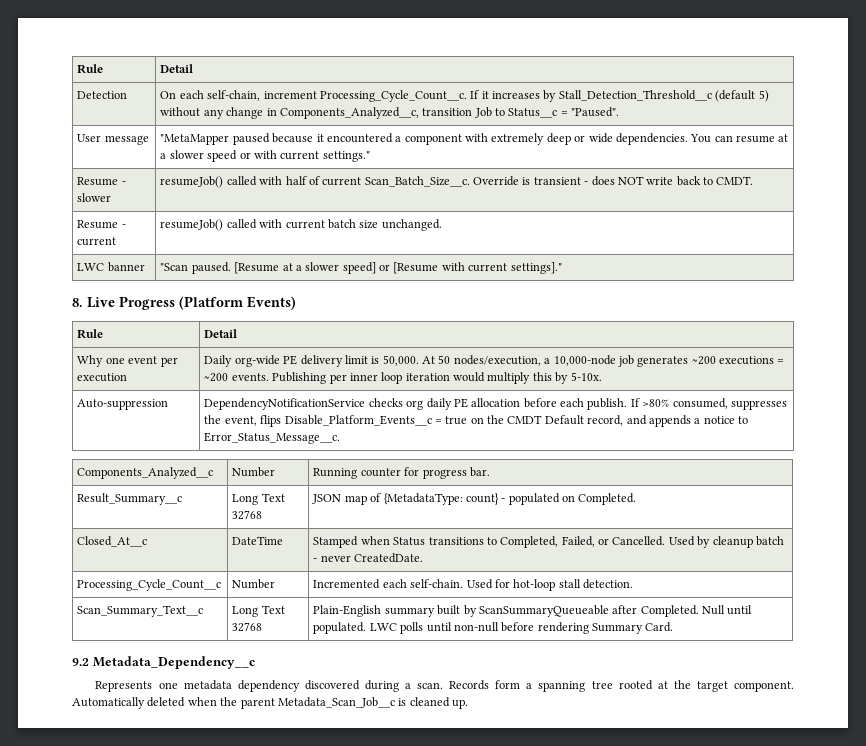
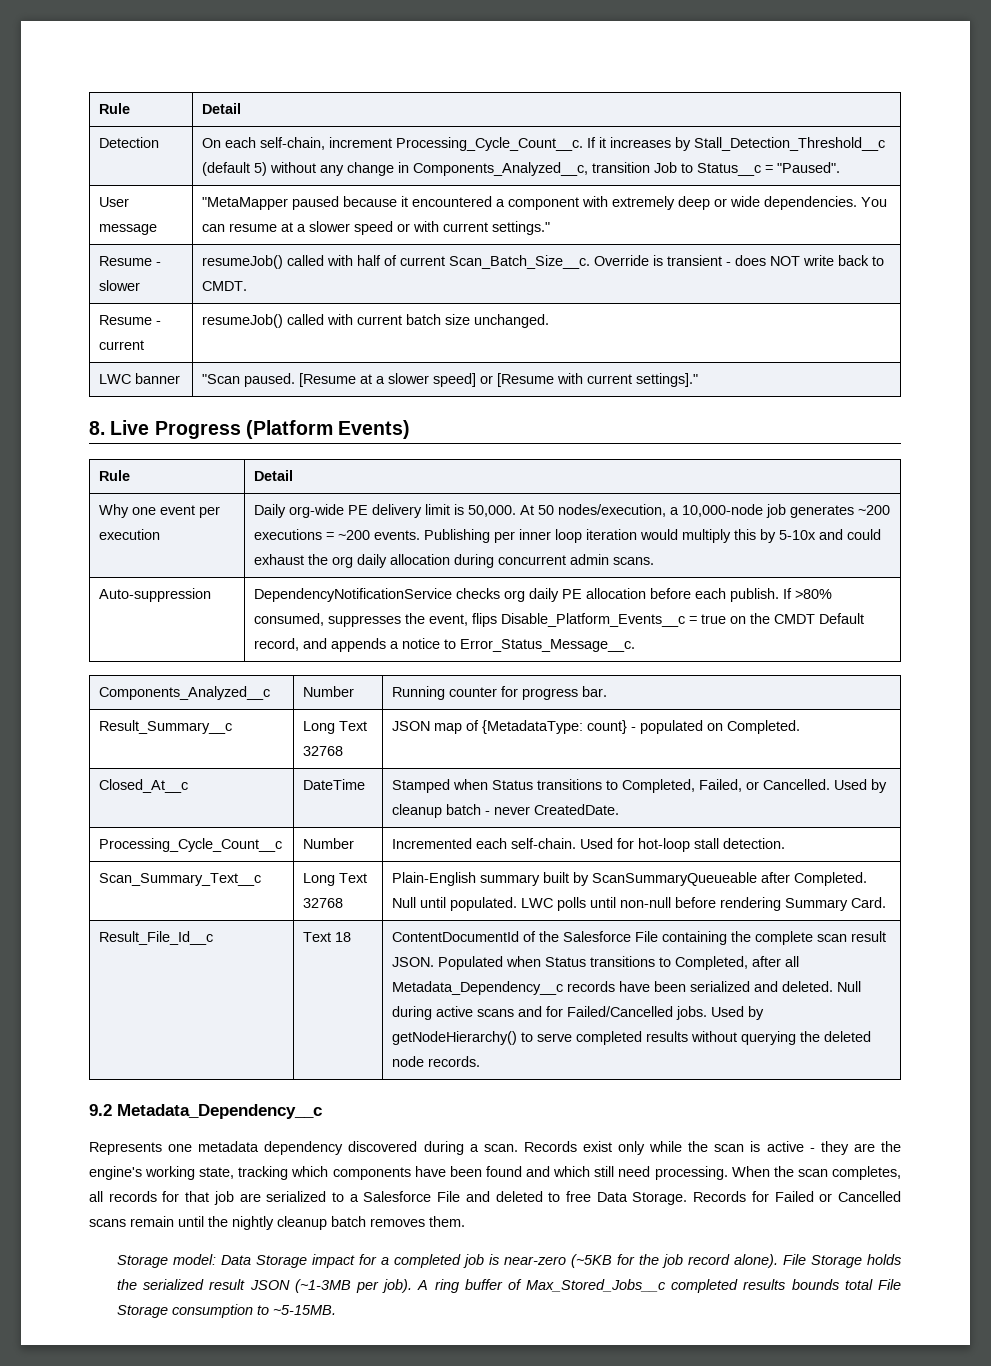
[570,372,602,381] 5-10x. -> [779,529,882,540] [254,554,655,568] 5-10x and could exhaust the org daily allocation during concurrent admin scans.
(674, 627) none -> [99,931,214,945] [303,932,352,942] [392,931,887,945] [392,956,800,970] [392,981,862,995] [392,1006,765,1020] [392,1031,872,1045] [392,1056,481,1067] // Result_File_Id__c | Text 18 | ContentDocumentId of the Salesforce File containing the complete scan result JSON. Populated when Status transitions to Completed, after all Metadata_Dependency__c records have been serialized and deleted. Null during active scans and for Failed/Cancelled jobs. Used by getNodeHierarchy() to serve completed results without querying the deleted node records.
[495,680,794,692] [72,697,468,709] form a spanning tree rooted at the target component. Automatically deleted when the parent Metadata_Scan_Job__c is cleaned up. -> [582,1141,901,1155] [89,1166,902,1180] [89,1191,901,1205] [89,1216,465,1230] [117,1254,902,1268] [117,1279,902,1293] [117,1304,337,1318] exist only while the scan is active - they are the engine's working state, tracking which components have been found and which still need processing. When the scan completes, all records for that job are serialized to a Salesforce File and deleted to free Data Storage. Records for Failed or Cancelled scans remain until the nightly cleanup batch removes them. // Storage model: Data Storage impact for a completed job is near-zero (~5KB for the job record alone). File Storage holds the serialized result JSON (~1-3MB per job). A ring buffer of Max_Stored_Jobs__c completed results bounds total File Storage consumption to ~5-15MB.

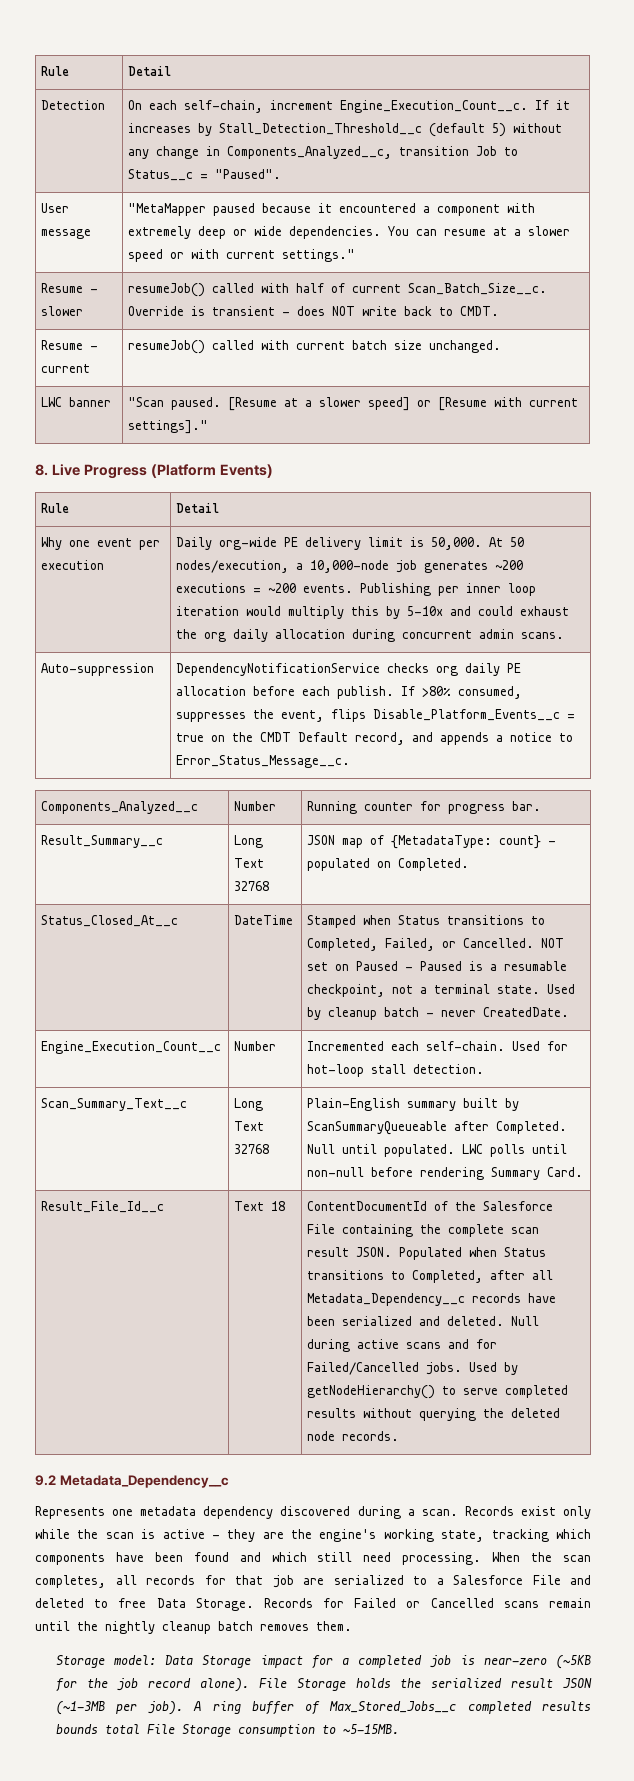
[396,137,584,151] Processing_Cycle_Count__c. -> [340,100,529,113] Engine_Execution_Count__c.
[99,779,189,793] Closed_At__c -> [41,915,179,927] Status_Closed_At__c
(831, 784) none -> [541,938,565,948] [307,961,568,971] [307,984,541,997] NOT set on Paused - Paused is a resumable checkpoint, not a terminal state.
[99,838,283,852] Processing_Cycle_Count__c -> [41,1041,222,1054] Engine_Execution_Count__c

